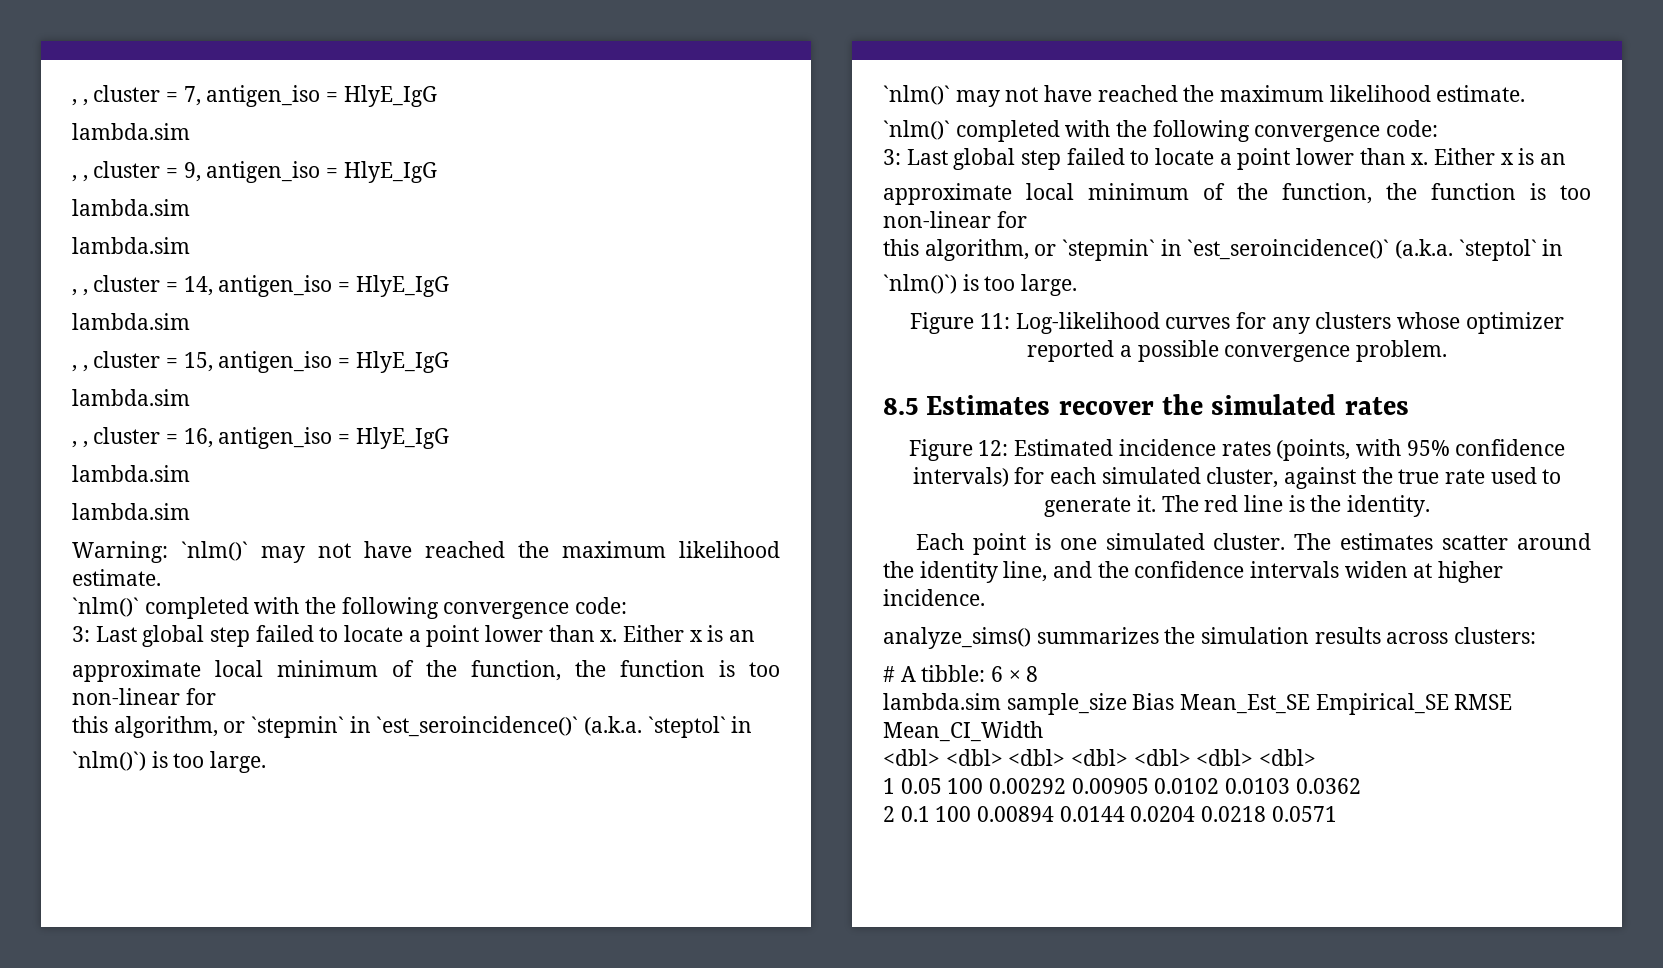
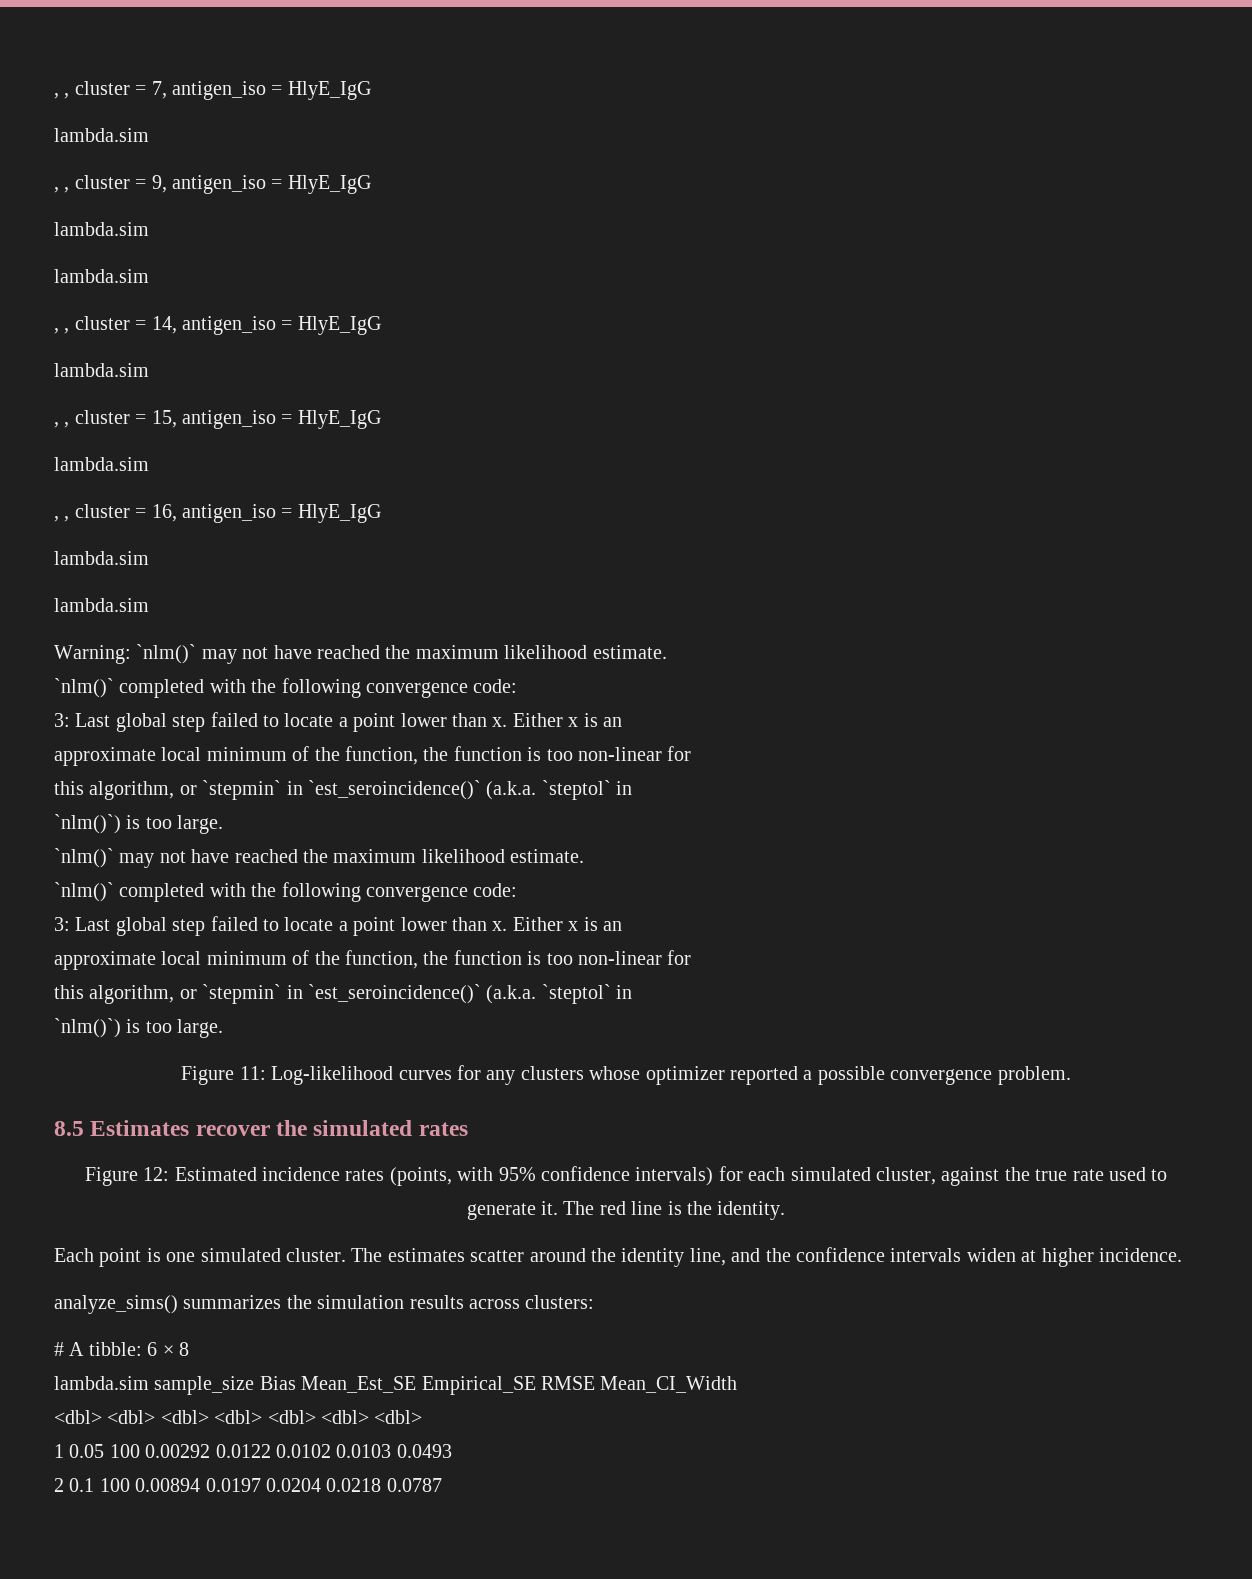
[1071,778,1149,794] 0.00905 -> [215,1444,271,1458] 0.0122
[1295,778,1361,794] 0.0362 -> [396,1444,452,1458] 0.0493
[1059,806,1125,822] 0.0144 -> [205,1478,261,1492] 0.0197
[1271,806,1337,822] 0.0571 -> [386,1478,442,1492] 0.0787

